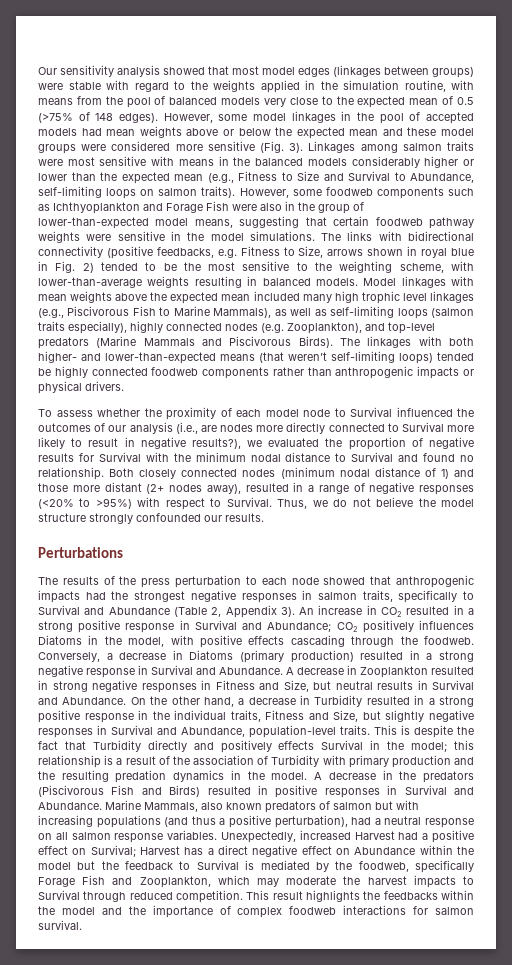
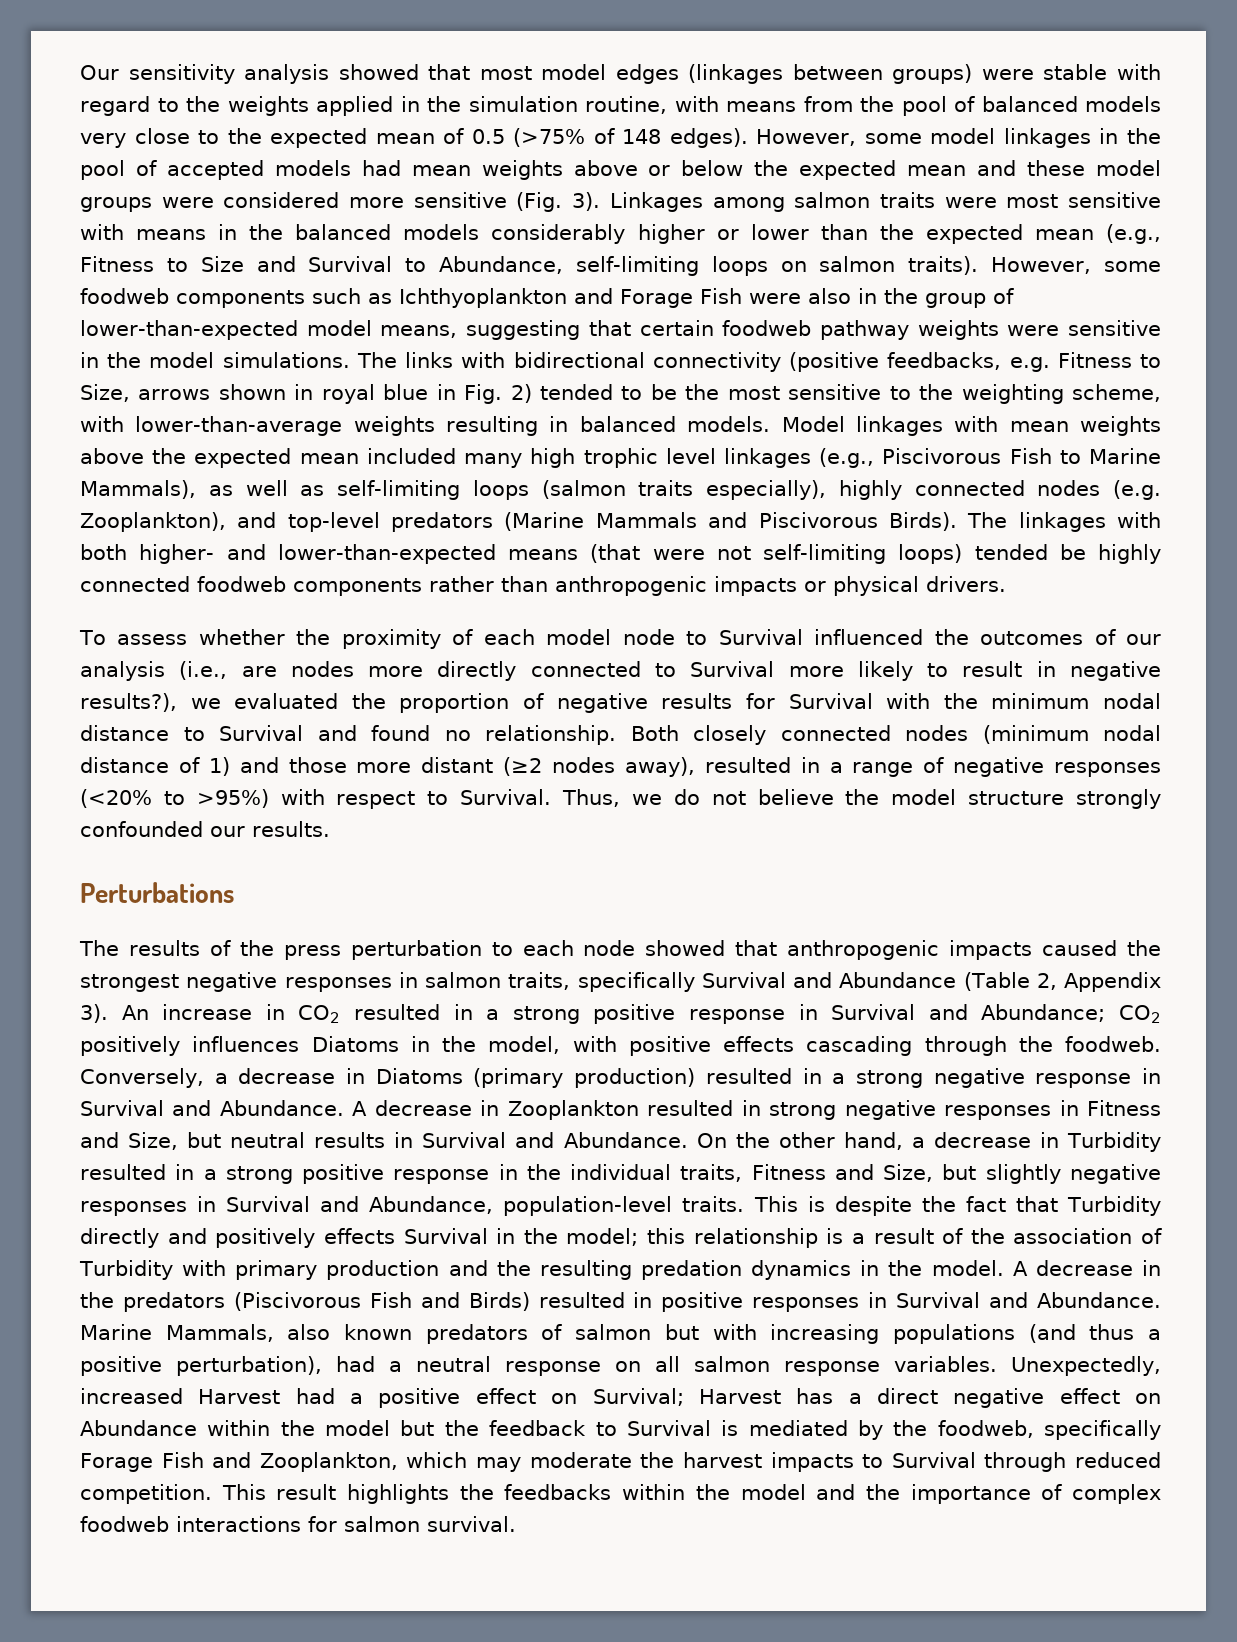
[288,352,327,361] weren’t -> [652,546,751,560] were not
[146,484,165,494] (2+ -> [503,757,543,776] (≥2
[85,592,106,600] had -> [1042,940,1118,956] caused
[462,591,474,600] to -> (695, 982) none

